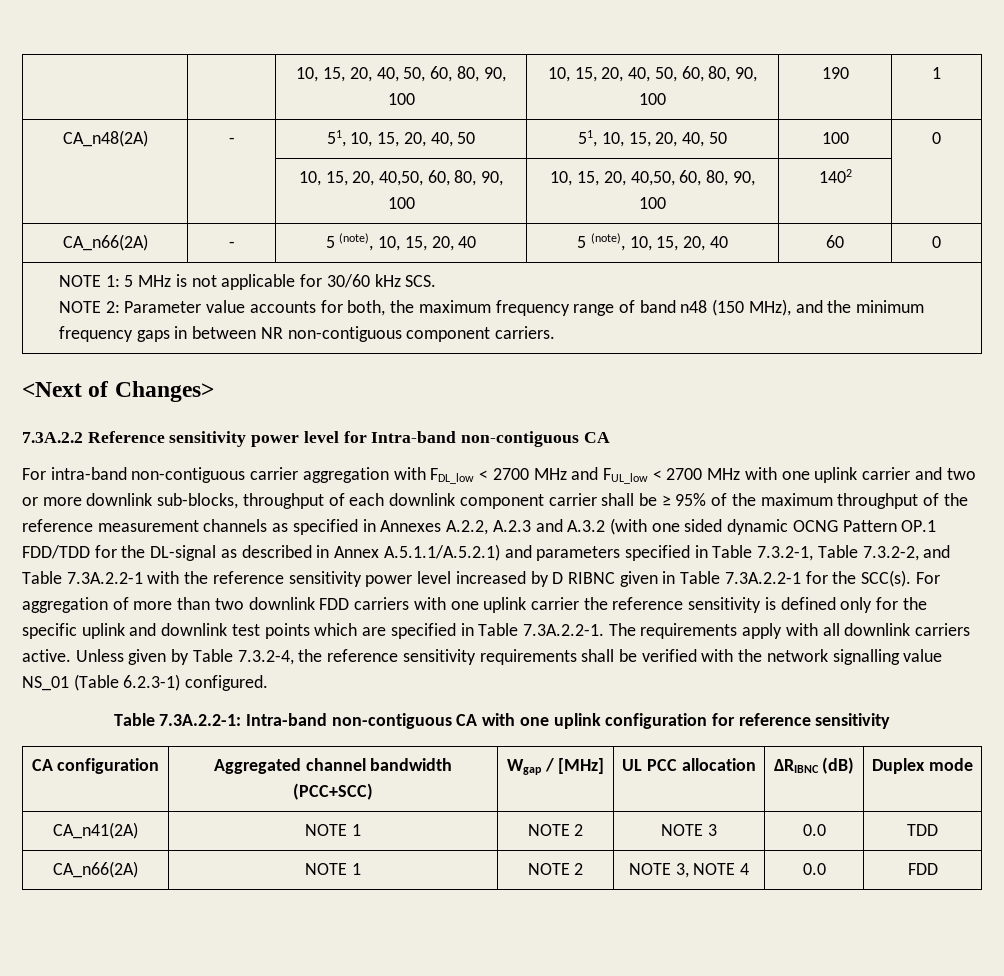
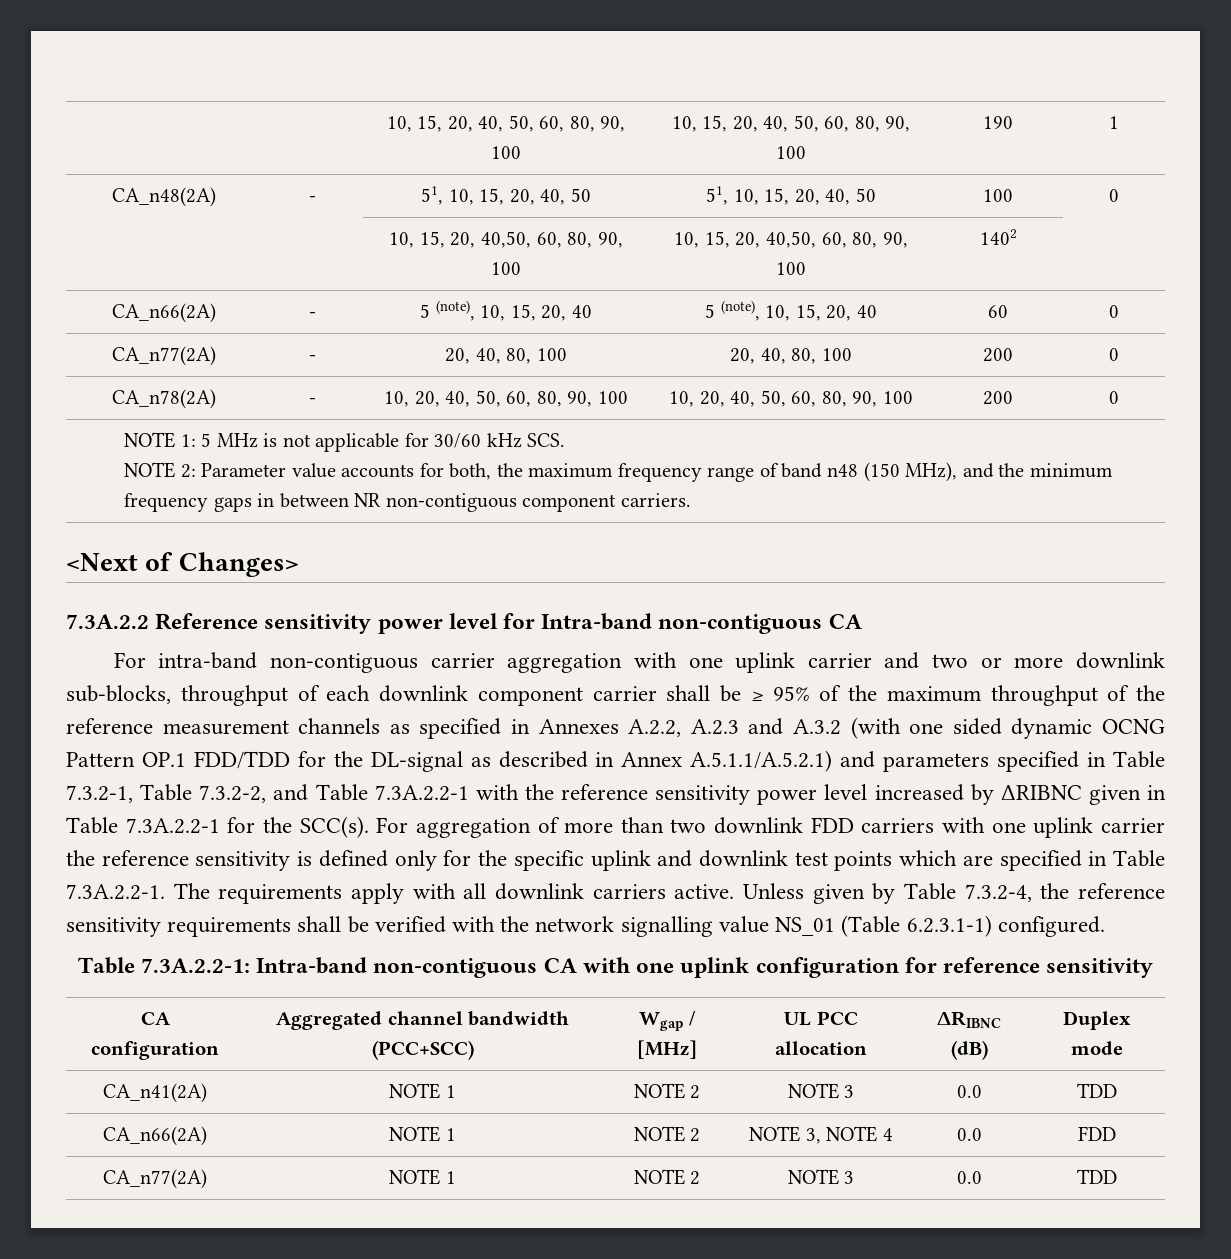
(941, 242) none -> [112,346,216,366] [309,355,316,361] [445,348,567,364] [730,348,852,364] [983,348,1013,362] [1108,348,1119,361] [112,389,216,409] [309,398,316,404] [384,390,628,407] [669,390,913,407] [983,391,1013,405] [1108,391,1119,404] // CA_n77(2A) | - | 20, 40, 80, 100 | 20, 40, 80, 100 | 200 | 0 // CA_n78(2A) | - | 10, 20, 40, 50, 60, 80, 90, 100 | 10, 20, 40, 50, 60, 80, 90, 100 | 200 | 0
[430,467,777,484] FDL_low < 2700 MHz and FUL_low < 2700 MHz with -> (677, 660) none
[552,572,615,584] D RIBNC -> [1000,785,1082,800] ΔRIBNC
[123,674,181,691] 6.2.3-1) -> [906,915,992,937] 6.2.3.1-1)
(938, 869) none -> [103,1169,207,1189] [389,1169,456,1185] [633,1169,701,1185] [787,1169,855,1185] [956,1171,982,1184] [1076,1169,1117,1184] // CA_n77(2A) | NOTE 1 | NOTE 2 | NOTE 3 | 0.0 | TDD

